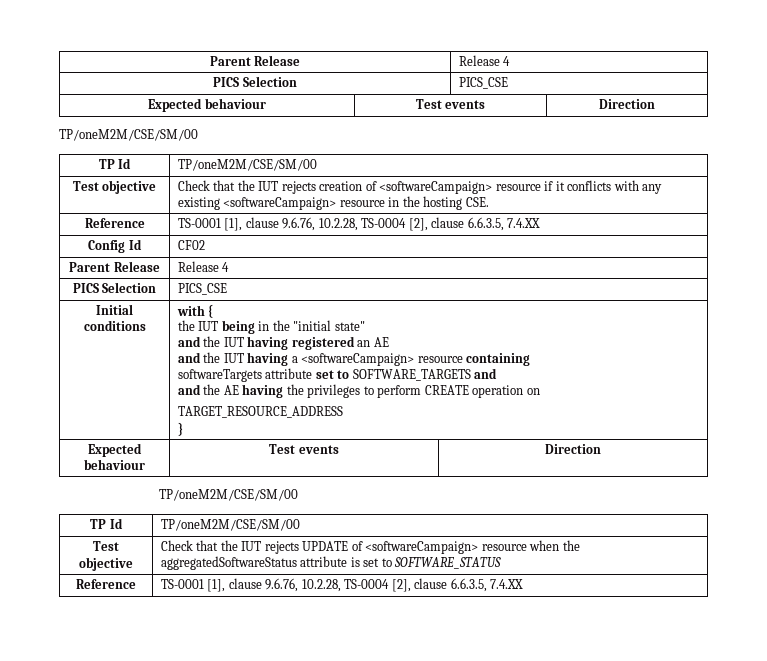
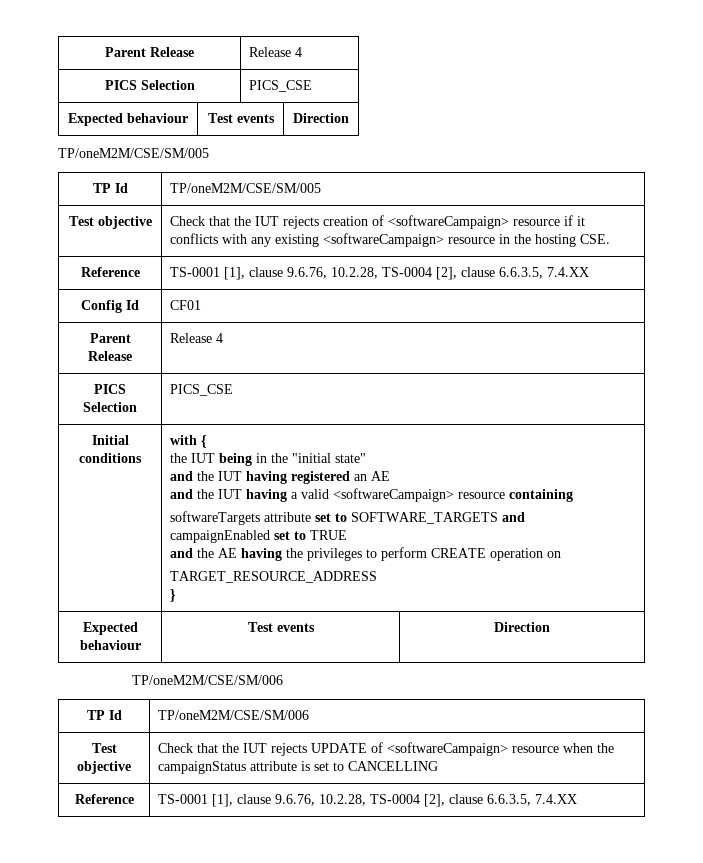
[59,129,198,141] [98,158,132,169] [177,159,317,171] TP/oneM2M/CSE/SM/00 // TP Id | TP/oneM2M/CSE/SM/00 -> [58,148,209,158] [92,183,128,193] [169,183,321,193] TP/oneM2M/CSE/SM/005 // TP Id | TP/oneM2M/CSE/SM/005
[177,240,205,250] CF02 -> [169,300,201,310] CF01
(298, 359) none -> [300,489,329,499] valid
(498, 373) none -> [169,530,347,543] // campaignEnabled set to TRUE
[159,489,299,501] [90,518,123,529] [160,519,300,531] TP/oneM2M/CSE/SM/00 // TP Id | TP/oneM2M/CSE/SM/00 -> [132,675,284,685] [86,710,122,720] [157,710,309,720] TP/oneM2M/CSE/SM/006 // TP Id | TP/oneM2M/CSE/SM/006
[160,556,297,570] aggregatedSoftwareStatus -> [157,761,246,774] campaignStatus
[394,557,502,569] SOFTWARE_STATUS -> [347,761,438,771] CANCELLING

